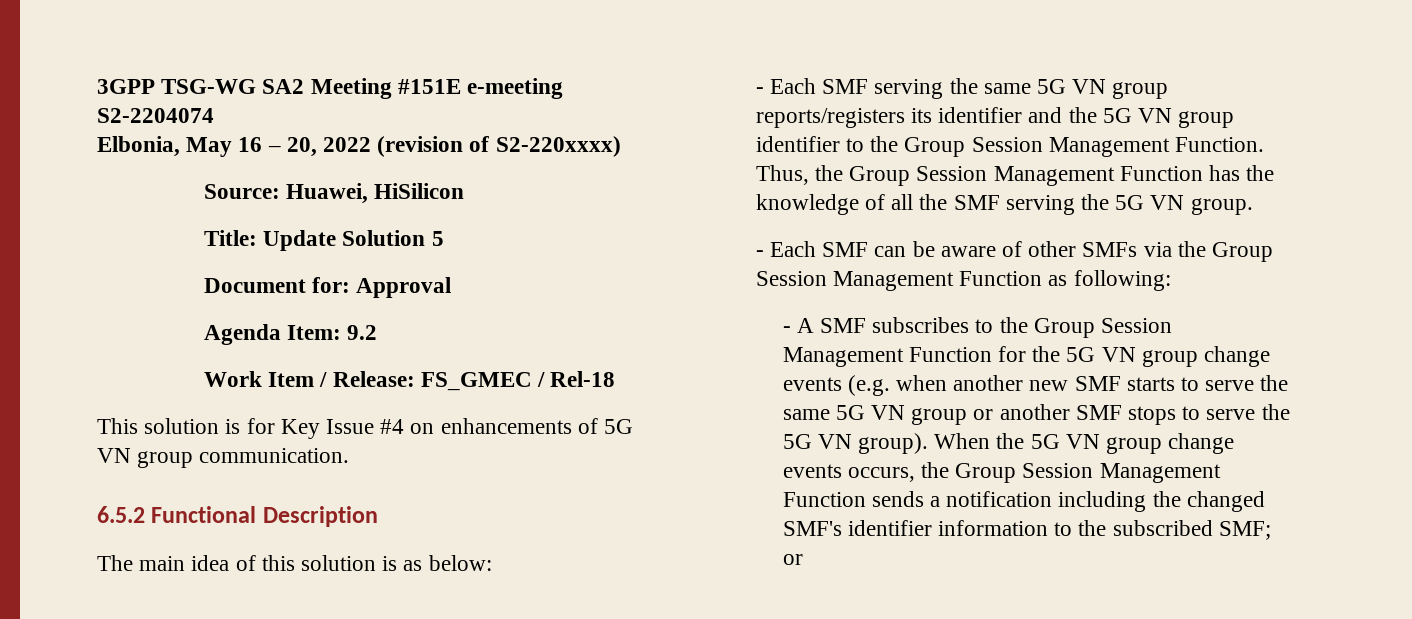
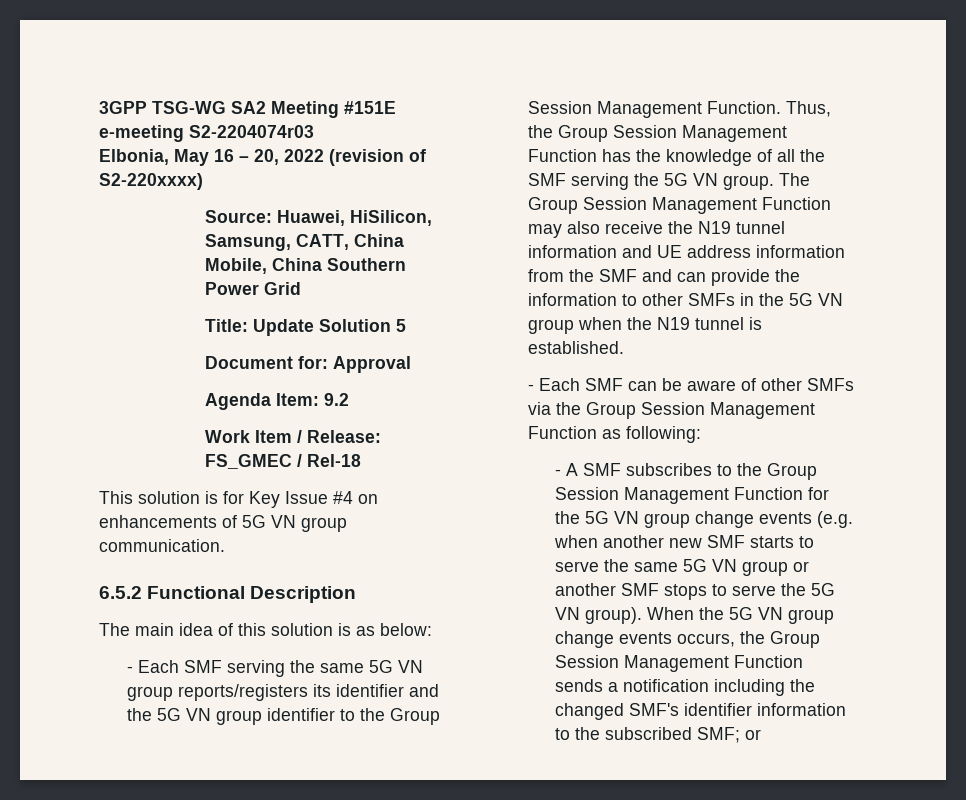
[97,108,214,123] S2-2204074 -> [189,125,314,138] S2-2204074r03
[374,183,465,199] HiSilicon -> [350,210,433,226] [205,234,405,251] [205,258,407,274] [205,282,302,295] HiSilicon, Samsung, CATT, China Mobile, China Southern Power Grid
(1253, 206) none -> [778,173,810,186] [527,197,831,214] [527,221,785,238] [527,245,845,258] [527,269,800,286] [527,293,843,306] [527,317,762,334] [527,341,624,354] The Group Session Management Function may also receive the N19 tunnel information and UE address information from the SMF and can provide the information to other SMFs in the 5G VN group when the N19 tunnel is established.

